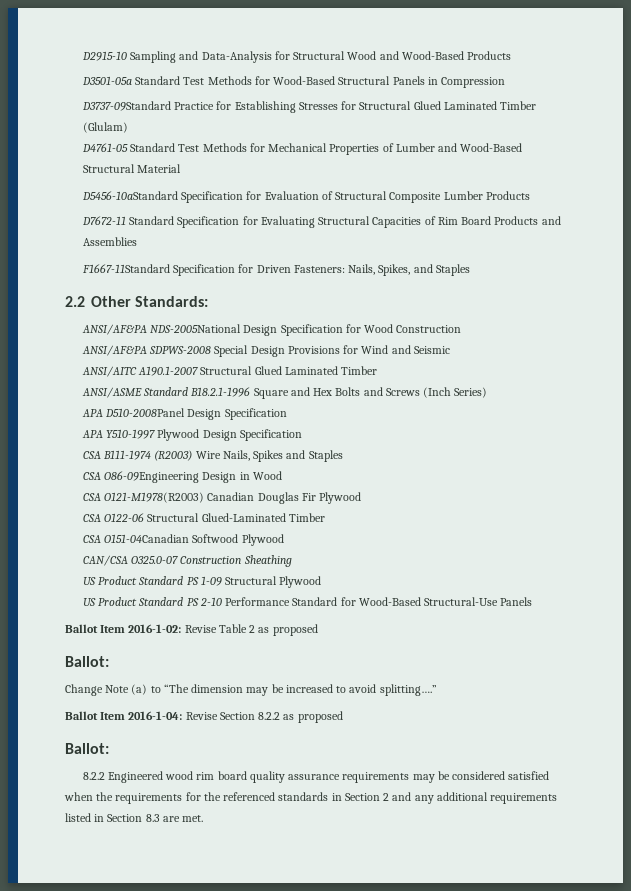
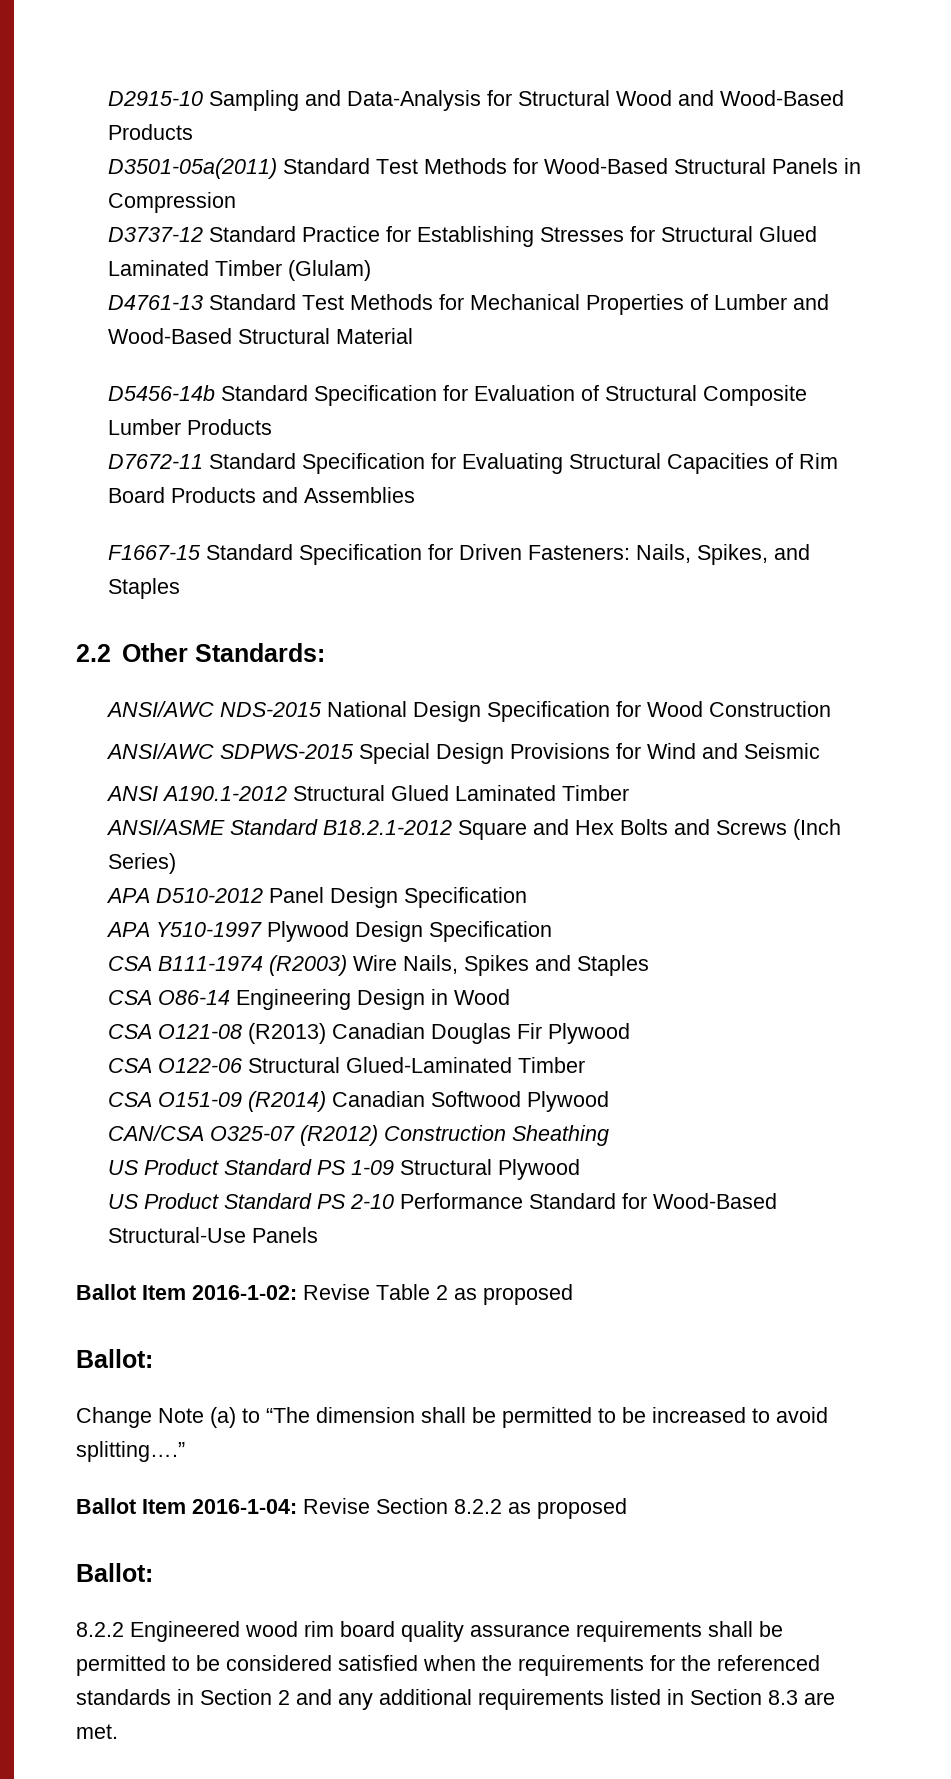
[81,76,132,85] D3501-05a -> [107,158,277,179] D3501-05a(2011)
[81,101,171,111] D3737-09Standard -> [107,226,296,242] D3737-12 Standard
[81,143,128,152] D4761-05 -> [107,295,203,310] D4761-13
[81,191,178,200] D5456-10aStandard -> [107,385,308,401] D5456-14b Standard
[81,264,170,273] F1667-11Standard -> [107,544,293,560] F1667-15 Standard
[81,324,242,335] ANSI/AF&PA NDS-2005National -> [105,701,407,717] ANSI/AWC NDS-2015 National
[81,345,212,356] ANSI/AF&PA SDPWS-2008 -> [105,743,354,759] ANSI/AWC SDPWS-2015
[81,366,199,377] ANSI/AITC A190.1-2007 -> [105,786,287,801] ANSI A190.1-2012
[190,387,251,397] B18.2.1-1996 -> [322,820,452,835] B18.2.1-2012
[105,408,186,417] D510-2008Panel -> [155,887,324,903] D510-2012 Panel
[104,471,200,483] O86-09Engineering -> [157,989,351,1010] O86-14 Engineering
[104,492,205,503] O121-M1978(R2003) -> [157,1023,326,1044] O121-08 (R2013)
[104,534,190,543] O151-04Canadian -> [157,1091,425,1112] O151-09 (R2014) Canadian
[131,556,179,564] O325.0-07 -> [209,1125,378,1146] O325-07 (R2012)
[246,687,269,696] may -> [421,1407,616,1428] shall be permitted to
[412,774,435,783] may -> [708,1621,783,1637] [76,1655,190,1676] shall be permitted to

